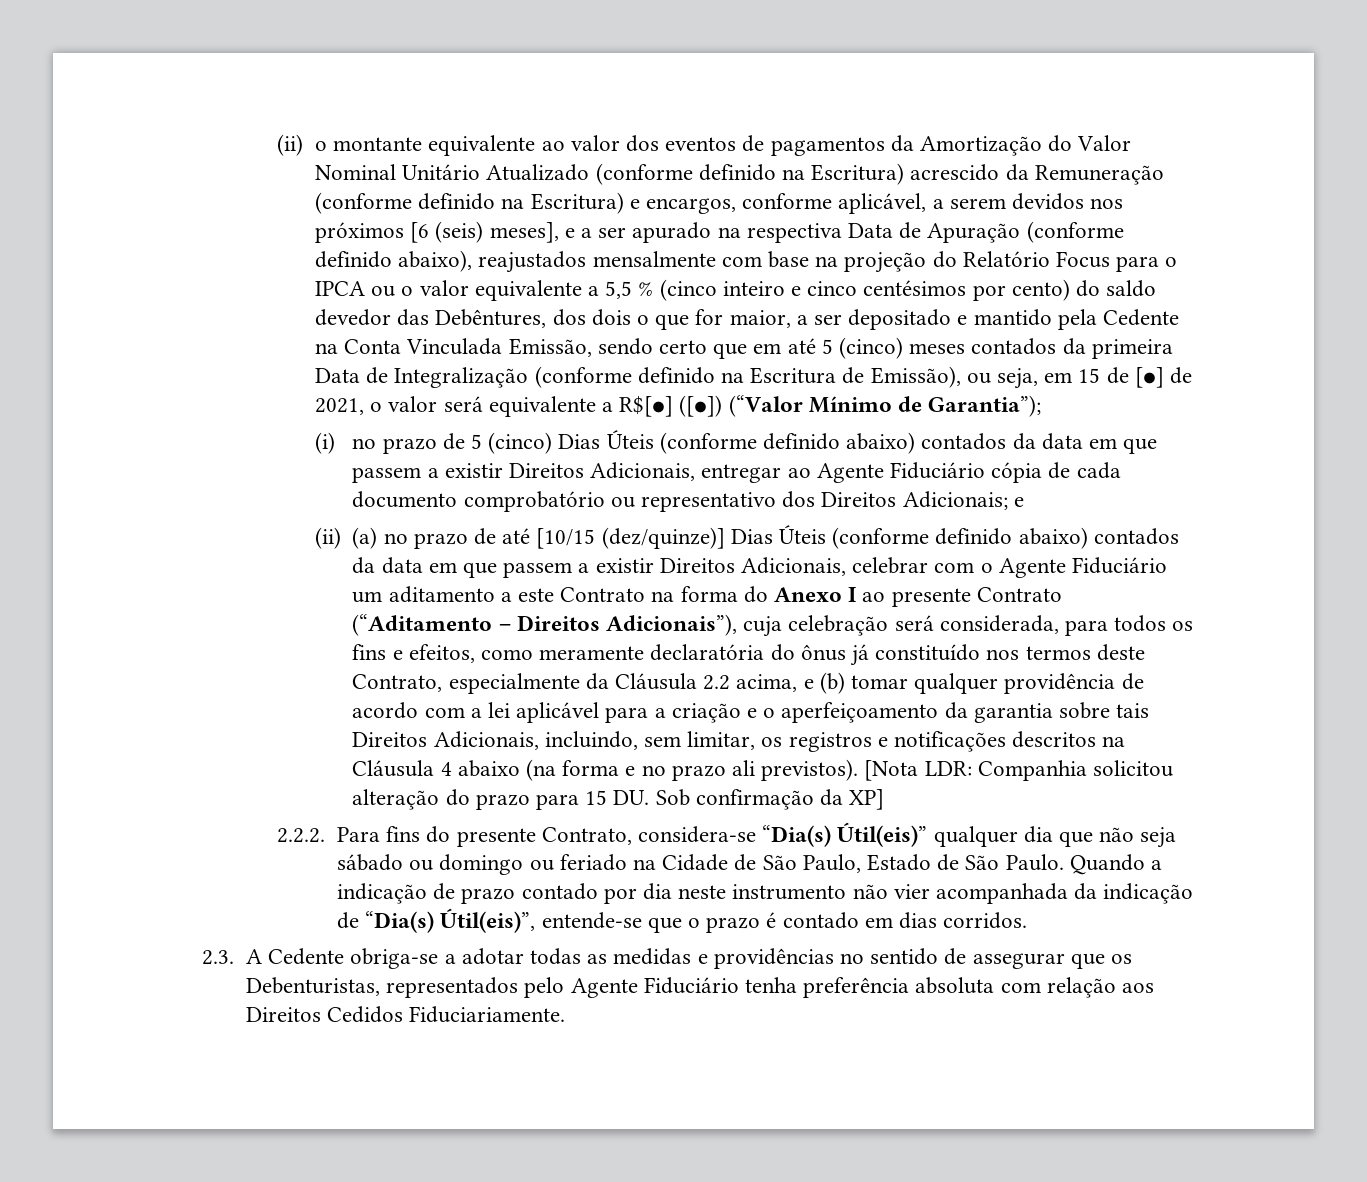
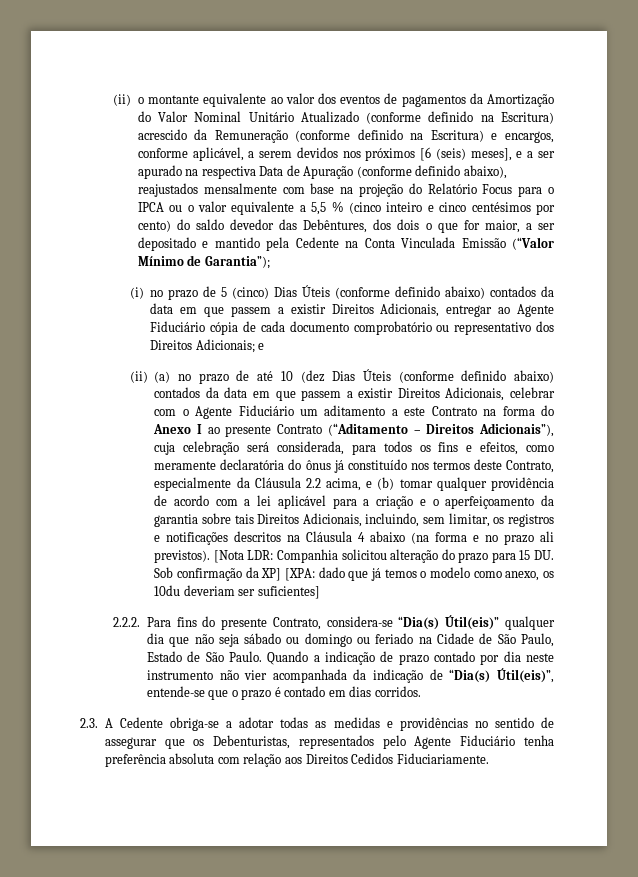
[508,337,1173,359] [314,366,1193,389] [314,395,723,417] Emissão, sendo certo que em até 5 (cinco) meses contados da primeira Data de Integralização (conforme definido na Escritura de Emissão), ou seja, em 15 de [●] de 2021, o valor será equivalente a R$[●] ([●]) -> [461,238,506,248] Emissão
[536,527,725,549] [10/15 (dez/quinze)] -> [280,370,325,383] 10 (dez
(885, 799) none -> [284,567,555,581] [154,585,320,599] [XPA: dado que já temos o modelo como anexo, os 10du deveriam ser suficientes]

